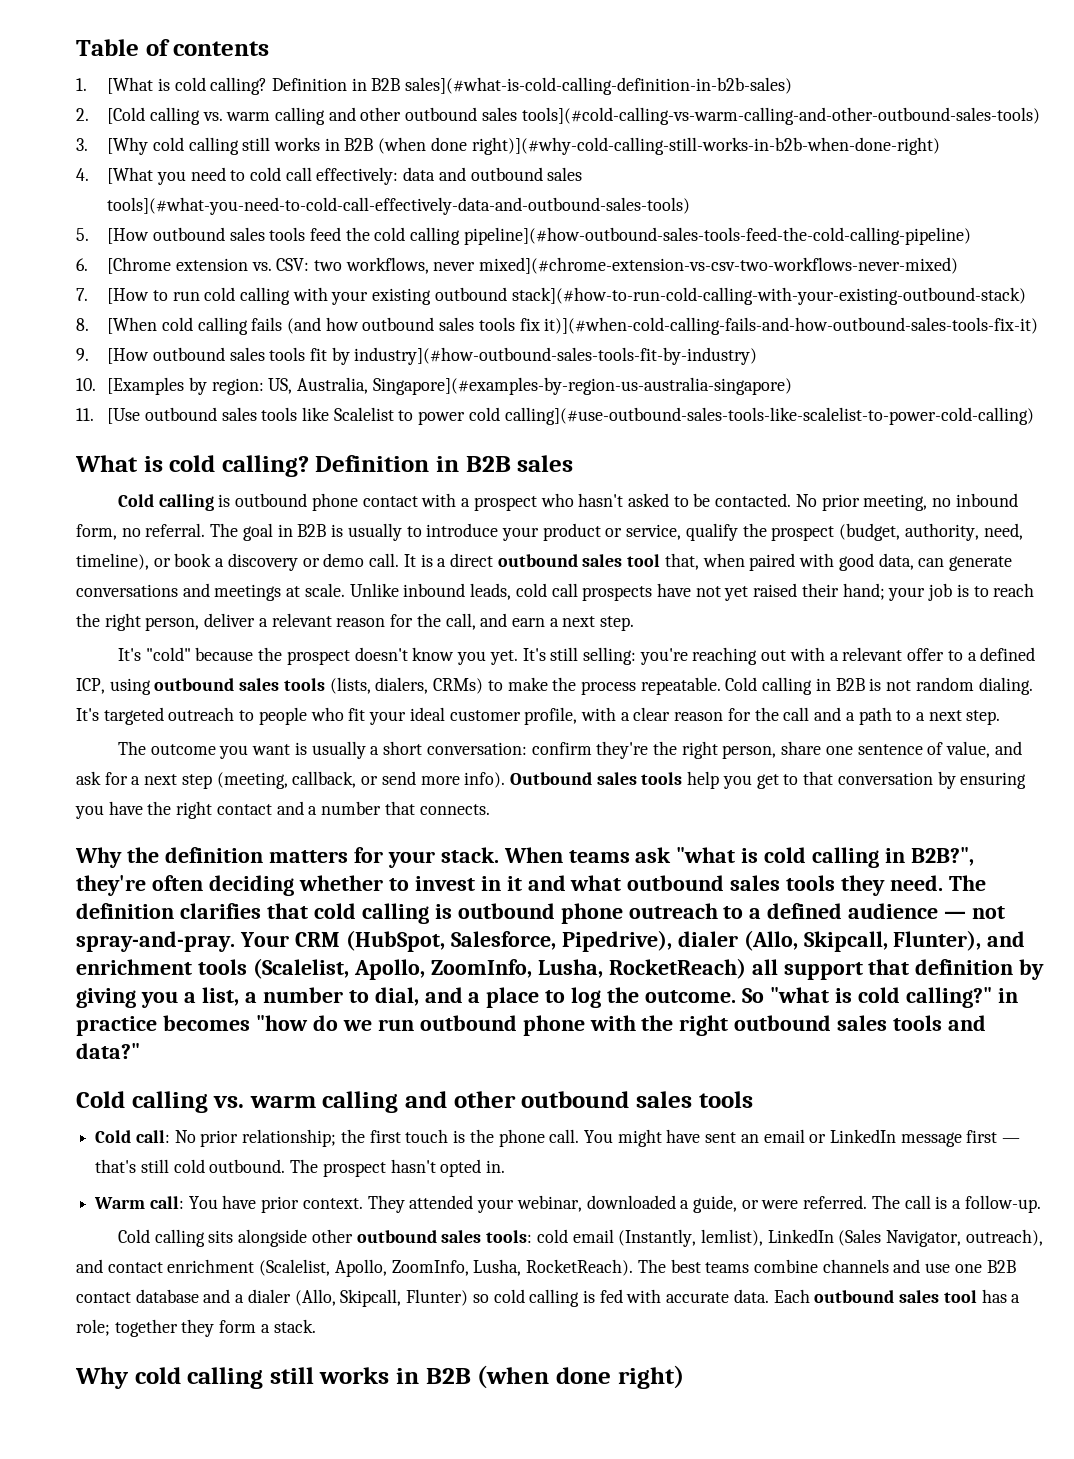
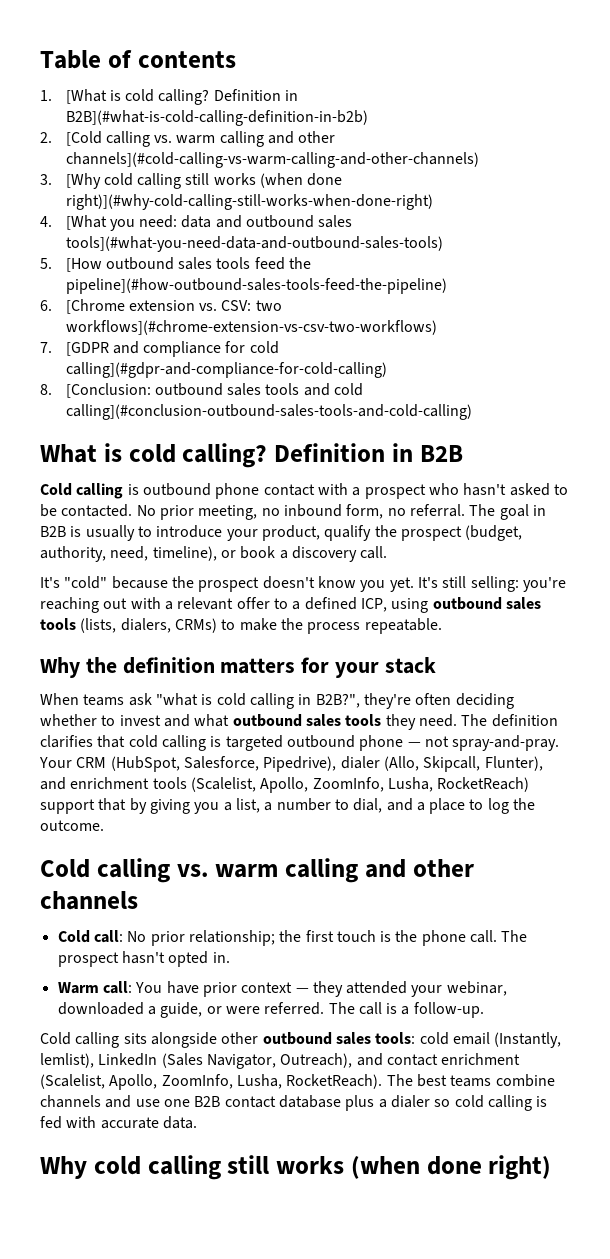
[371,77,793,95] B2B sales](#what-is-cold-calling-definition-in-b2b-sales) -> [65,110,368,126] B2B](#what-is-cold-calling-definition-in-b2b)
[405,107,1040,125] outbound sales tools](#cold-calling-vs-warm-calling-and-other-outbound-sales-tools) -> [65,152,479,168] channels](#cold-calling-vs-warm-calling-and-other-channels)
[324,137,940,155] in B2B (when done right)](#why-cold-calling-still-works-in-b2b-when-done-right) -> [260,173,343,188] [65,194,433,210] (when done right)](#why-cold-calling-still-works-when-done-right)
[190,167,399,185] need to cold call effectively: -> [139,215,178,228] need:
[107,197,691,215] tools](#what-you-need-to-cold-call-effectively-data-and-outbound-sales-tools) -> [65,236,443,252] tools](#what-you-need-data-and-outbound-sales-tools)
[374,227,971,245] cold calling pipeline](#how-outbound-sales-tools-feed-the-cold-calling-pipeline) -> [65,278,447,294] pipeline](#how-outbound-sales-tools-feed-the-pipeline)
[345,257,959,274] [76,287,1026,305] [76,317,1039,335] [76,347,758,365] [76,377,792,395] [76,407,1034,425] workflows, never mixed](#chrome-extension-vs-csv-two-workflows-never-mixed) // 7. [How to run cold calling with your existing outbound stack](#how-to-run-cold-calling-with-your-existing-outbound-stack) // 8. [When cold calling fails (and how outbound sales tools fix it)](#when-cold-calling-fails-and-how-outbound-sales-tools-fix-it) // 9. [How outbound sales tools fit by industry](#how-outbound-sales-tools-fit-by-industry) // 10. [Examples by region: US, Australia, Singapore](#examples-by-region-us-australia-singapore) // 11. [Use outbound sales tools like Scalelist to power cold calling](#use-outbound-sales-tools-like-scalelist-to-power-cold-calling) -> [65,320,437,335] [40,341,279,357] [65,362,387,378] [40,383,364,398] [65,404,472,420] workflows](#chrome-extension-vs-csv-two-workflows) // 7. [GDPR and compliance for cold calling](#gdpr-and-compliance-for-cold-calling) // 8. [Conclusion: outbound sales tools and cold calling](#conclusion-outbound-sales-tools-and-cold-calling)
[517,455,574,472] sales -> (463, 453) none
[542,523,682,541] product or service, -> [261,525,320,541] product,
[302,553,1012,571] [76,583,1035,601] [76,613,635,631] or demo call. It is a direct outbound sales tool that, when paired with good data, can generate conversations and meetings at scale. Unlike inbound leads, cold call prospects have not yet raised their hand; your job is to reach the right person, deliver a relevant reason for the call, and earn a next step. -> [360,546,388,559] call.
[725,677,1033,695] [76,707,1001,725] [117,741,1022,759] [76,771,1027,789] [75,801,490,819] Cold calling in B2B is not random dialing. It's targeted outreach to people who fit your ideal customer profile, with a clear reason for the call and a path to a next step. // The outcome you want is usually a short conversation: confirm they're the right person, share one sentence of value, and ask for a next step (meeting, callback, or send more info). Outbound sales tools help you get to that conversation by ensuring you have the right contact and a number that connects. -> (442, 626) none
[440,847,499,863] stack. -> [384,657,436,674] stack //
[480,876,522,891] in it -> (161, 720) none
[457,903,939,924] outbound phone outreach to a defined audience -> [225,735,404,751] targeted outbound phone
[751,959,778,975] all -> (530, 784) none
[915,959,1014,975] definition -> (127, 804) none
[742,987,1018,1008] [76,1015,987,1036] [76,1043,140,1059] So "what is cold calling?" in practice becomes "how do we run outbound phone with the right outbound sales tools and data?" -> (104, 825) none
[521,1091,753,1108] outbound sales tools -> [40,891,138,910] channels
[583,1129,1021,1147] [95,1159,286,1173] You might have sent an email or LinkedIn message first — that's still cold outbound. -> (498, 936) none
[302,1195,405,1213] context. They -> [241,981,343,997] context — they
[965,1229,1043,1246] outreach), -> [280,1053,353,1068] Outreach),
[203,1289,231,1303] and -> [345,1095,375,1111] plus
[294,1289,469,1307] (Allo, Skipcall, Flunter) -> (430, 1101) none
[773,1289,1021,1303] [76,1319,316,1337] Each outbound sales tool has a role; together they form a stack. -> (197, 1122) none
[396,1368,471,1384] in B2B -> (344, 1165) none

